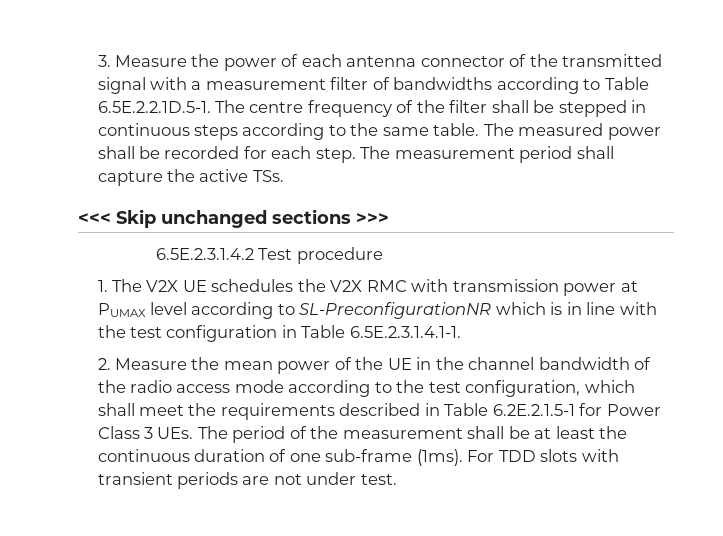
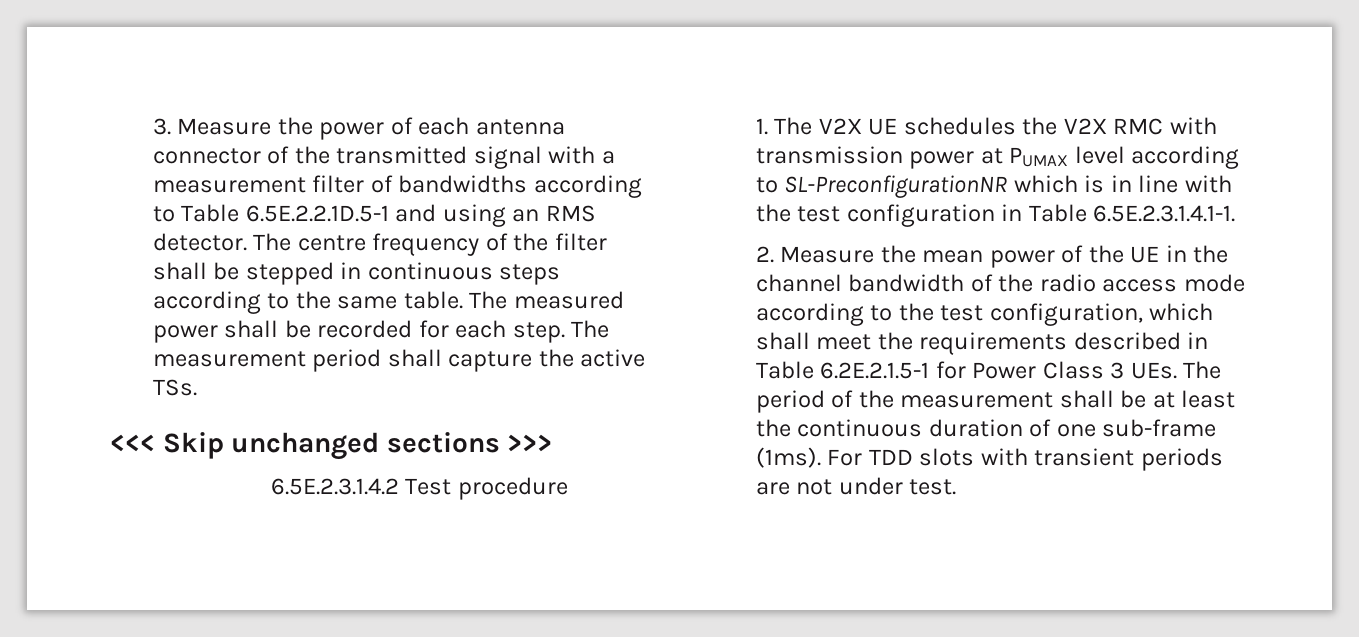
[97,101,211,113] 6.5E.2.2.1D.5-1. -> [245,204,596,227] [152,233,247,251] 6.5E.2.2.1D.5-1 and using an RMS detector.

